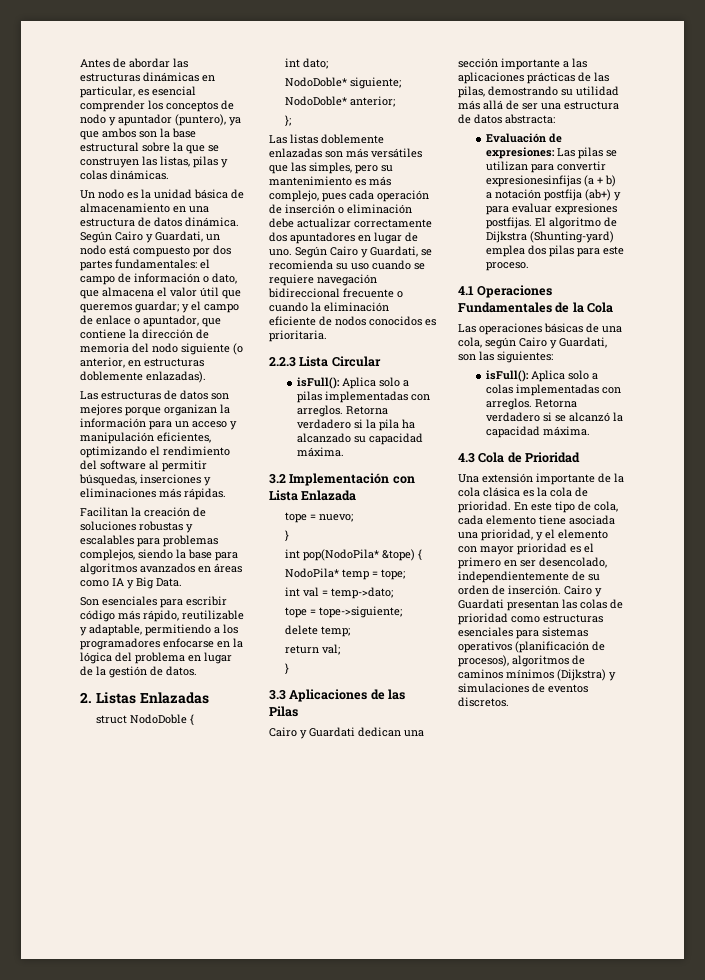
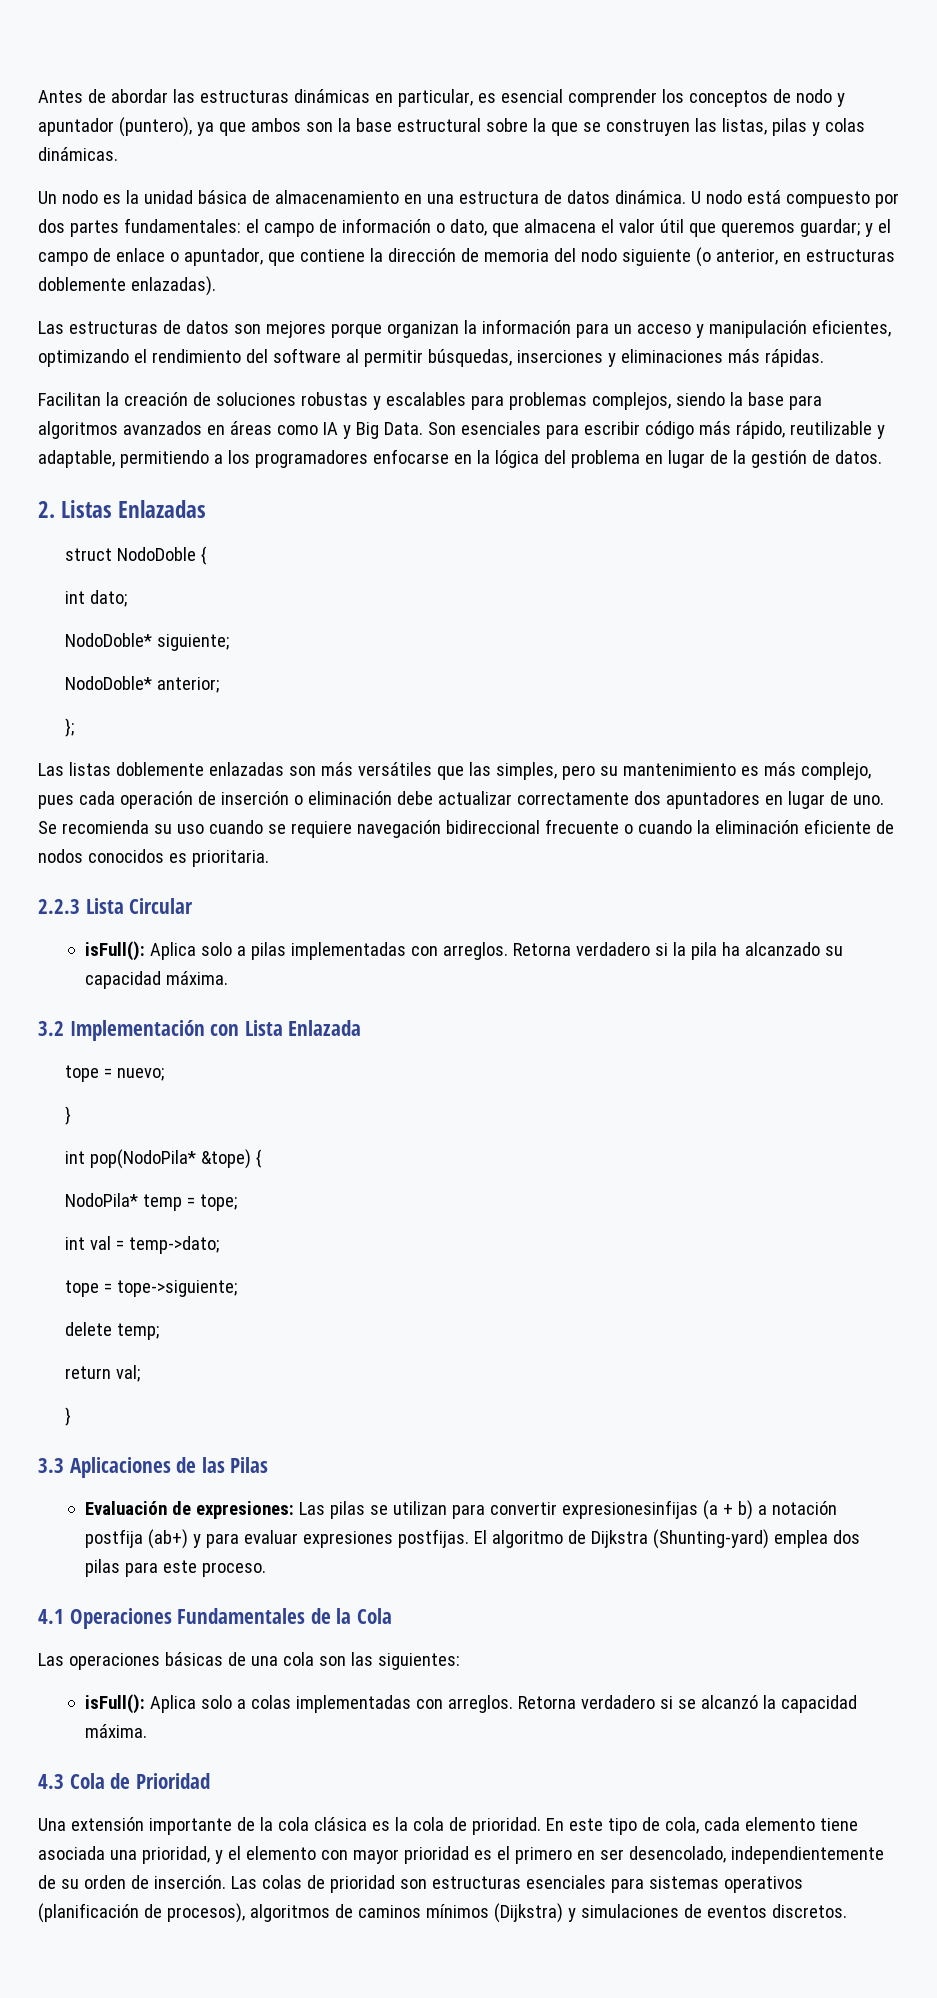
[80,231,220,243] Según Cairo y Guardati, un -> [690,191,701,204] U
(182, 582) // -> (423, 428) none
[295,246,432,258] Según Cairo y Guardati, se -> [38,821,57,834] Se
[269,727,424,739] [458,58,587,70] [458,72,609,84] [458,86,619,98] [458,100,619,110] [458,114,555,124] // Cairo y Guardati dedican una sección importante a las aplicaciones prácticas de las pilas, demostrando su utilidad más allá de ser una estructura de datos abstracta: -> (269, 1465) none
[458,337,607,349] cola, según Cairo y Guardati, -> [282,1652,314,1666] cola
[564,585,602,597] [458,599,577,611] Cairo y Guardati presentan las -> [230,1876,257,1889] Las
[511,616,540,623] como -> [399,1879,427,1889] son

